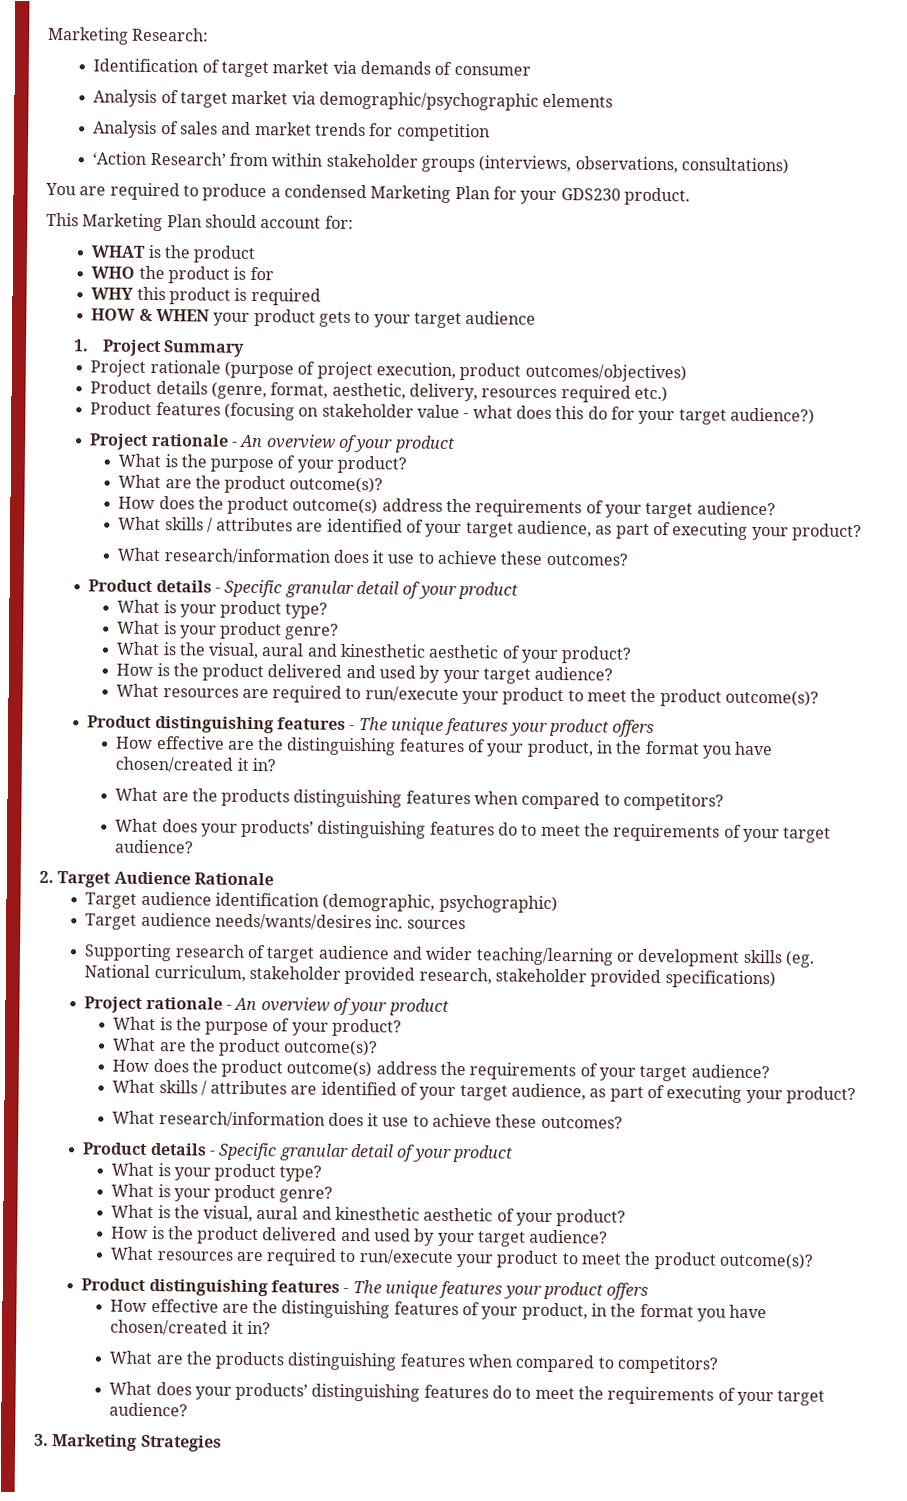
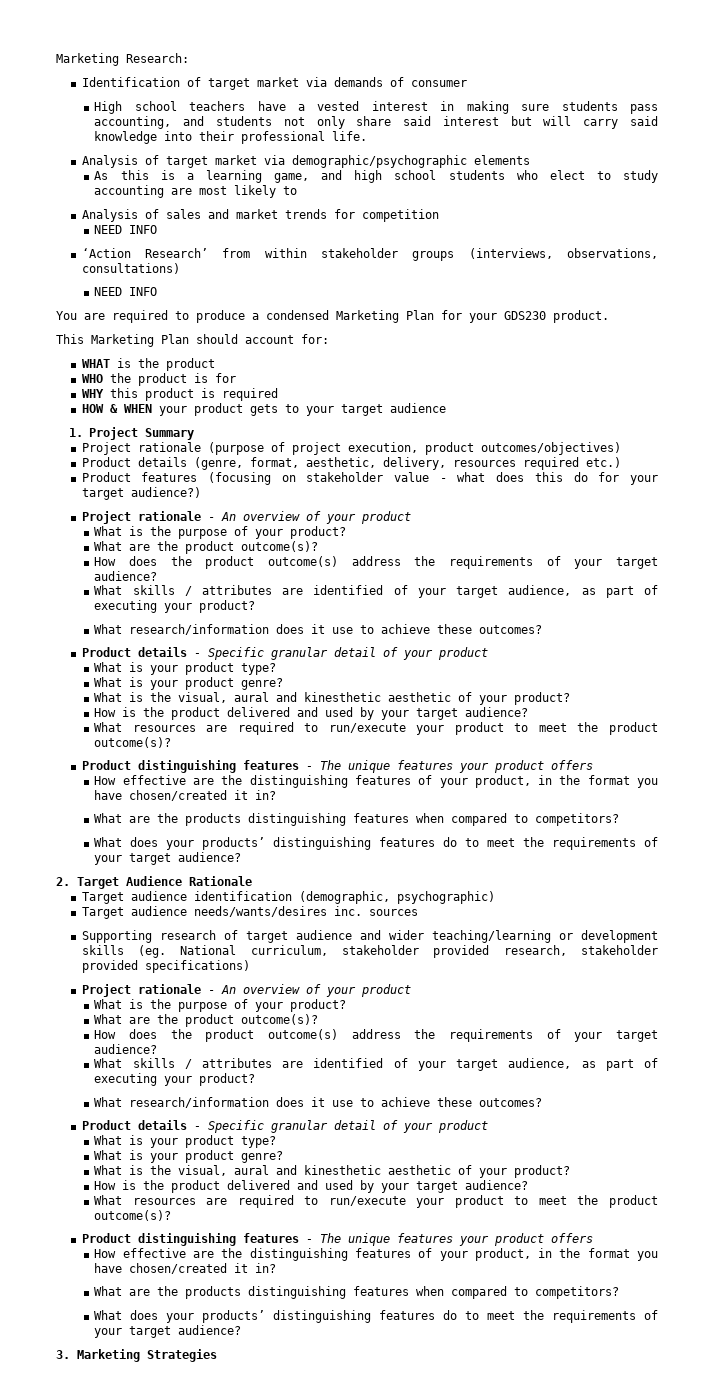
(531, 70) none -> [94,101,659,114] [94,116,658,129] [94,131,368,144] // High school teachers have a vested interest in making sure students pass accounting, and students not only share said interest but will carry said knowledge into their professional life.
(614, 100) none -> [94,170,658,183] [94,185,298,198] // As this is a learning game, and high school students who elect to study accounting are most likely to
(490, 132) none -> [94,225,158,234] // NEED INFO
(789, 166) none -> [94,287,158,296] // NEED INFO

